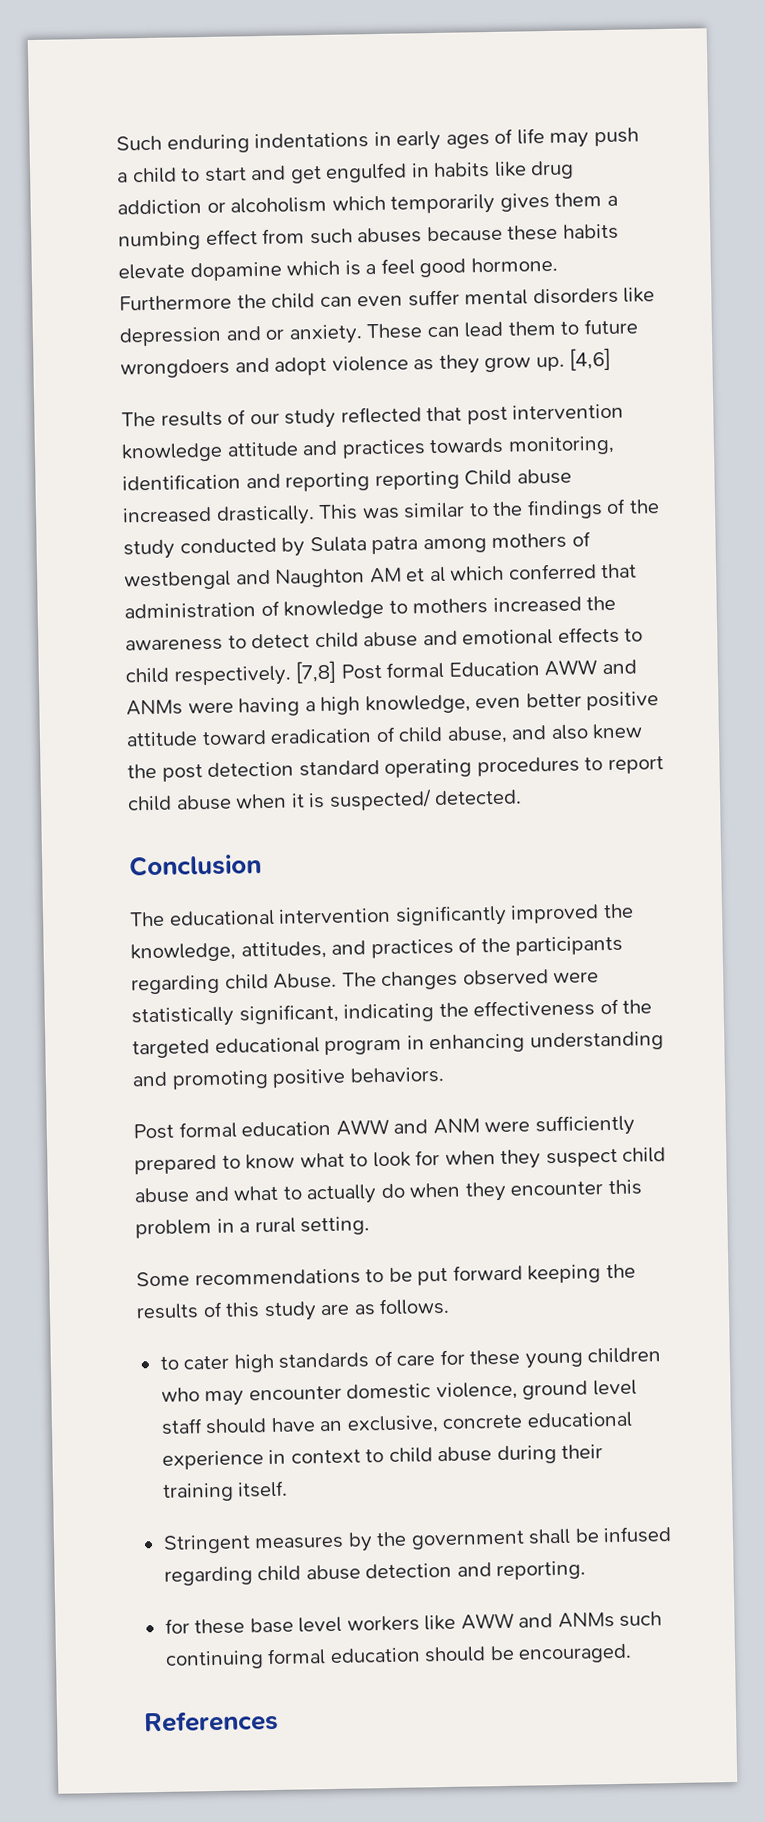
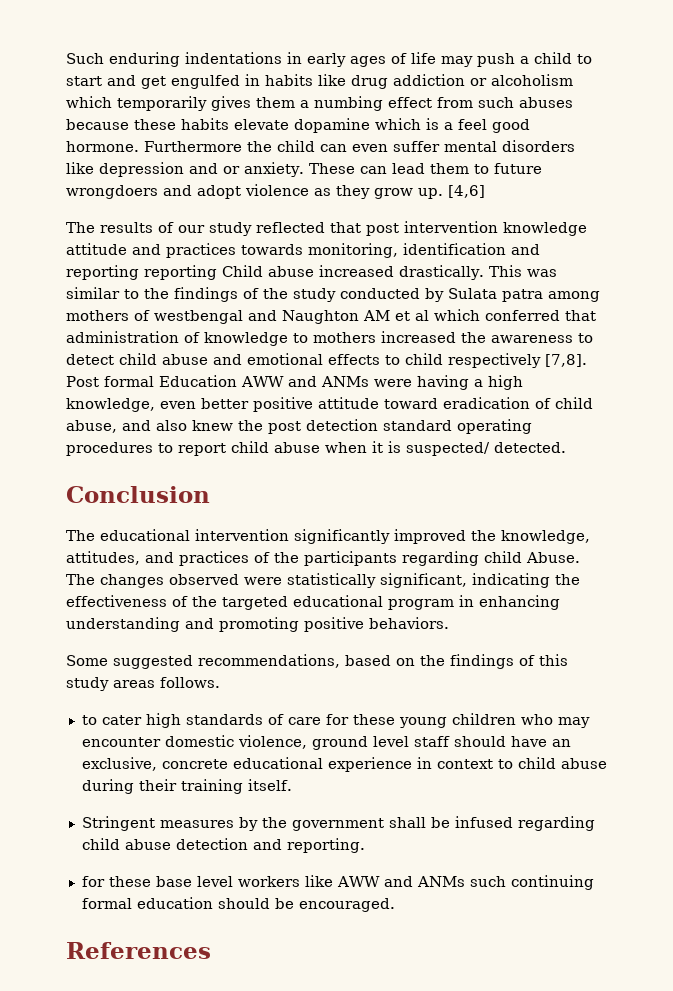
[173,660,338,687] respectively. [7,8] -> [448,353,587,368] respectively [7,8].
[133,1114,635,1140] [134,1147,667,1175] [134,1179,642,1205] [135,1216,371,1239] [136,1263,636,1287] [136,1303,199,1320] Post formal education AWW and ANM were sufficiently prepared to know what to look for when they suspect child abuse and what to actually do when they encounter this problem in a rural setting. // Some recommendations to be put forward keeping the results -> [66,654,514,669] Some suggested recommendations, based on the findings
[320,1303,376,1316] are as -> [113,680,155,688] areas

